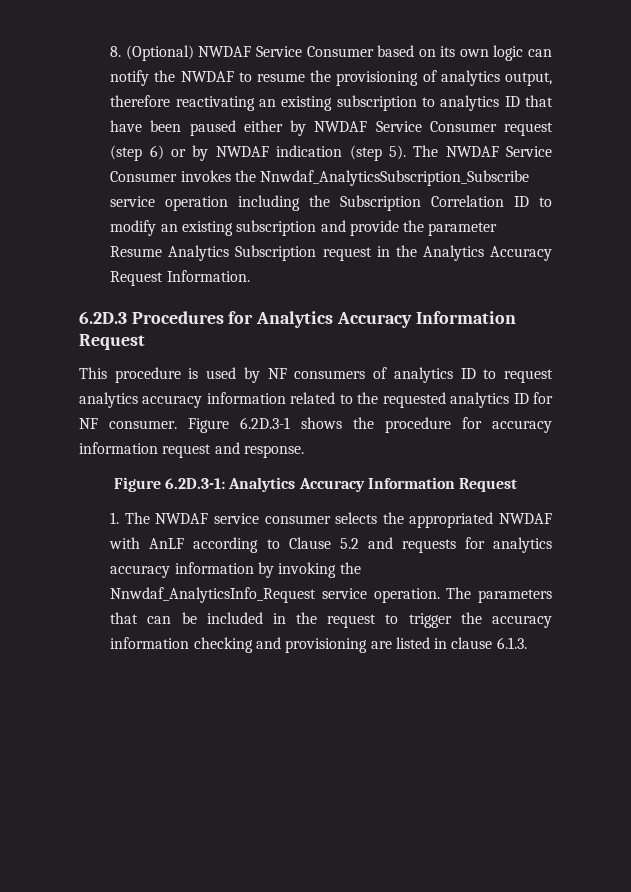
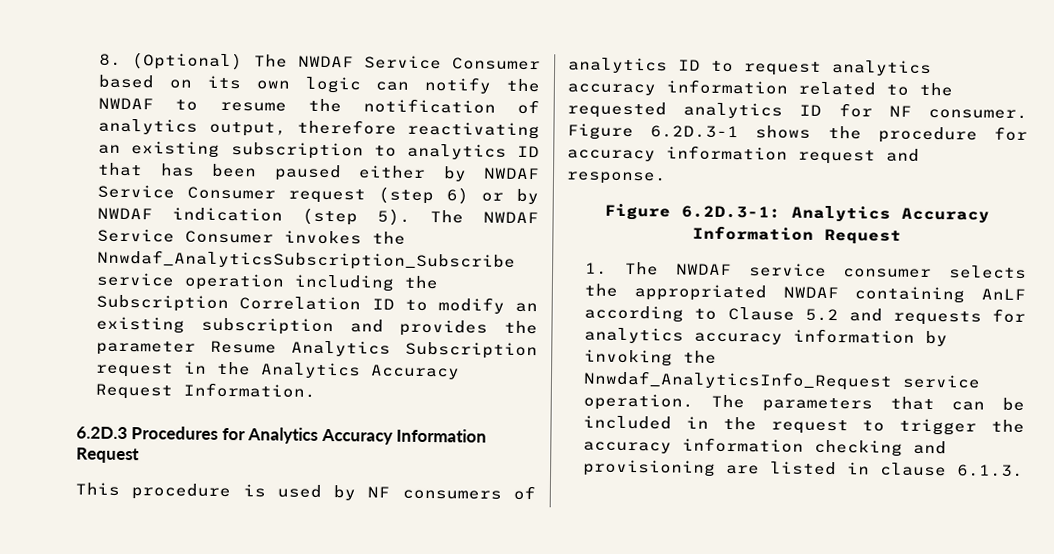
(194, 53) none -> [253,54,288,68] The
[336,71,419,86] provisioning -> [362,98,496,114] notification
[110,120,143,132] have -> [159,163,195,177] has
[349,220,399,236] provide -> [399,319,489,337] provides
[109,537,141,549] with -> [854,286,966,304] containing

